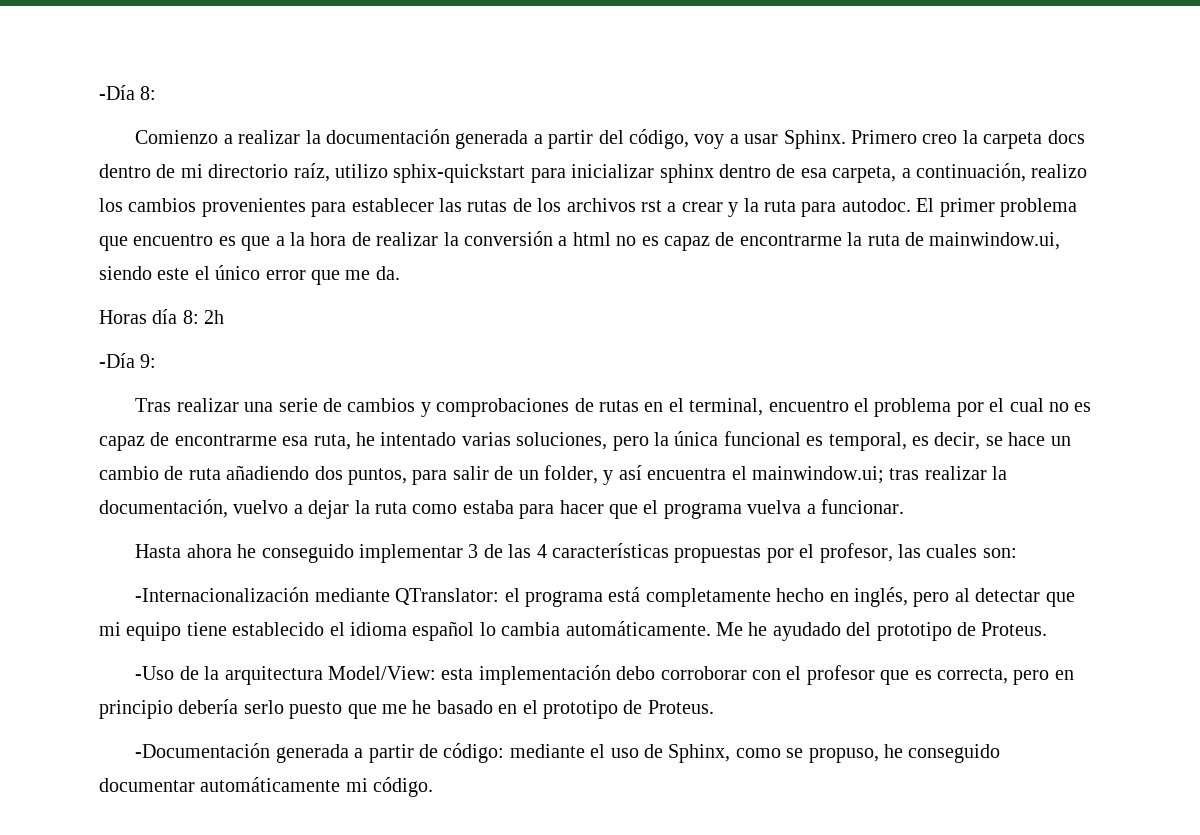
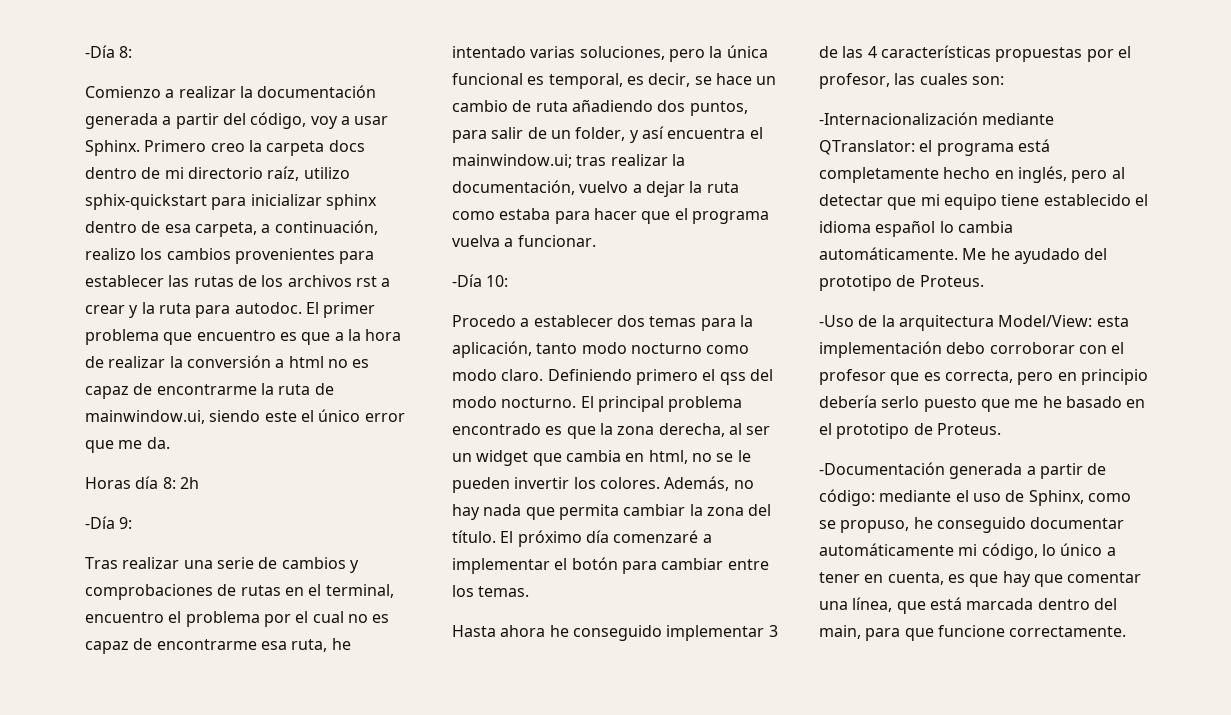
(904, 506) none -> [452,274,509,287] [452,315,753,331] [452,341,750,358] [452,369,773,385] [452,396,743,412] [452,423,771,439] [452,450,751,466] [452,476,754,493] [452,504,772,520] [452,530,712,547] [452,557,769,574] [452,585,530,597] // -Día 10: // Procedo a establecer dos temas para la aplicación, tanto modo nocturno como modo claro. Definiendo primero el qss del modo nocturno. El principal problema encontrado es que la zona derecha, al ser un widget que cambia en html, no se le pueden invertir los colores. Además, no hay nada que permita cambiar la zona del título. El próximo día comenzaré a implementar el botón para cambiar entre los temas.
[373,777,434,797] código. -> [981,543,1116,560] [819,571,1142,587] [819,597,1117,614] [819,625,1127,641] código, lo único a tener en cuenta, es que hay que comentar una línea, que está marcada dentro del main, para que funcione correctamente.

